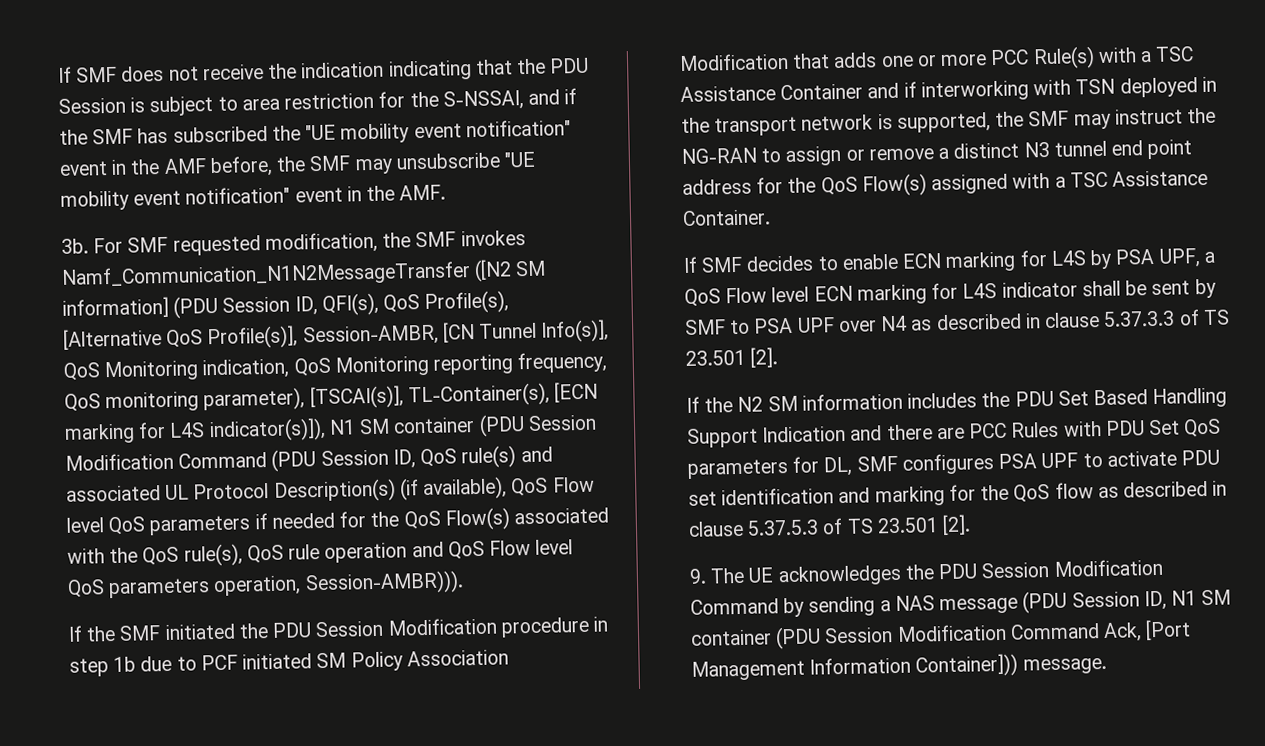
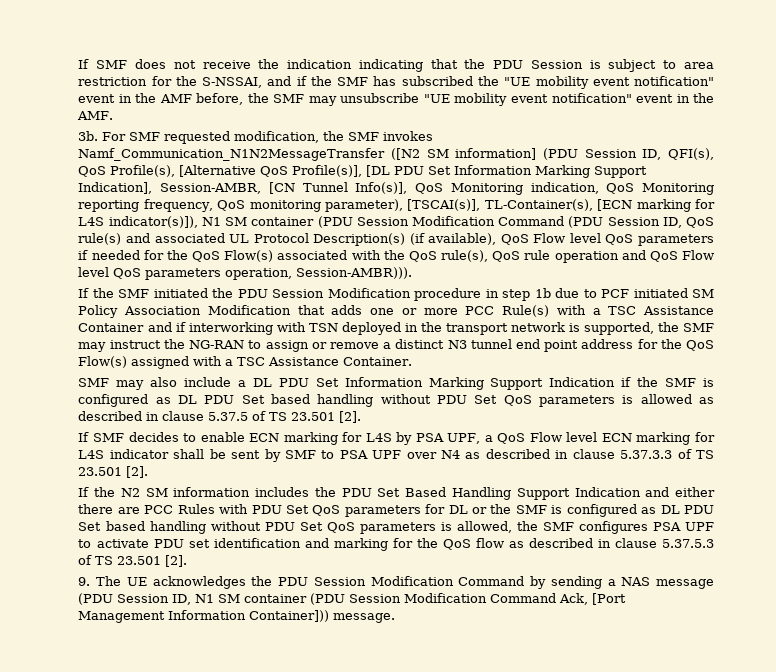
(299, 337) none -> [366,165,648,178] [78,182,153,194] [DL PDU Set Information Marking Support Indication],
(771, 218) none -> [78,377,714,390] [78,394,714,407] [78,411,362,423] // SMF may also include a DL PDU Set Information Marking Support Indication if the SMF is configured as DL PDU Set based handling without PDU Set QoS parameters is allowed as described in clause 5.37.5 of TS 23.501 [2].
(883, 433) none -> [675,487,716,497] either
[823,456,854,477] DL, -> [448,504,715,517] [78,521,538,534] DL or the SMF is configured as DL PDU Set based handling without PDU Set QoS parameters is allowed, the

